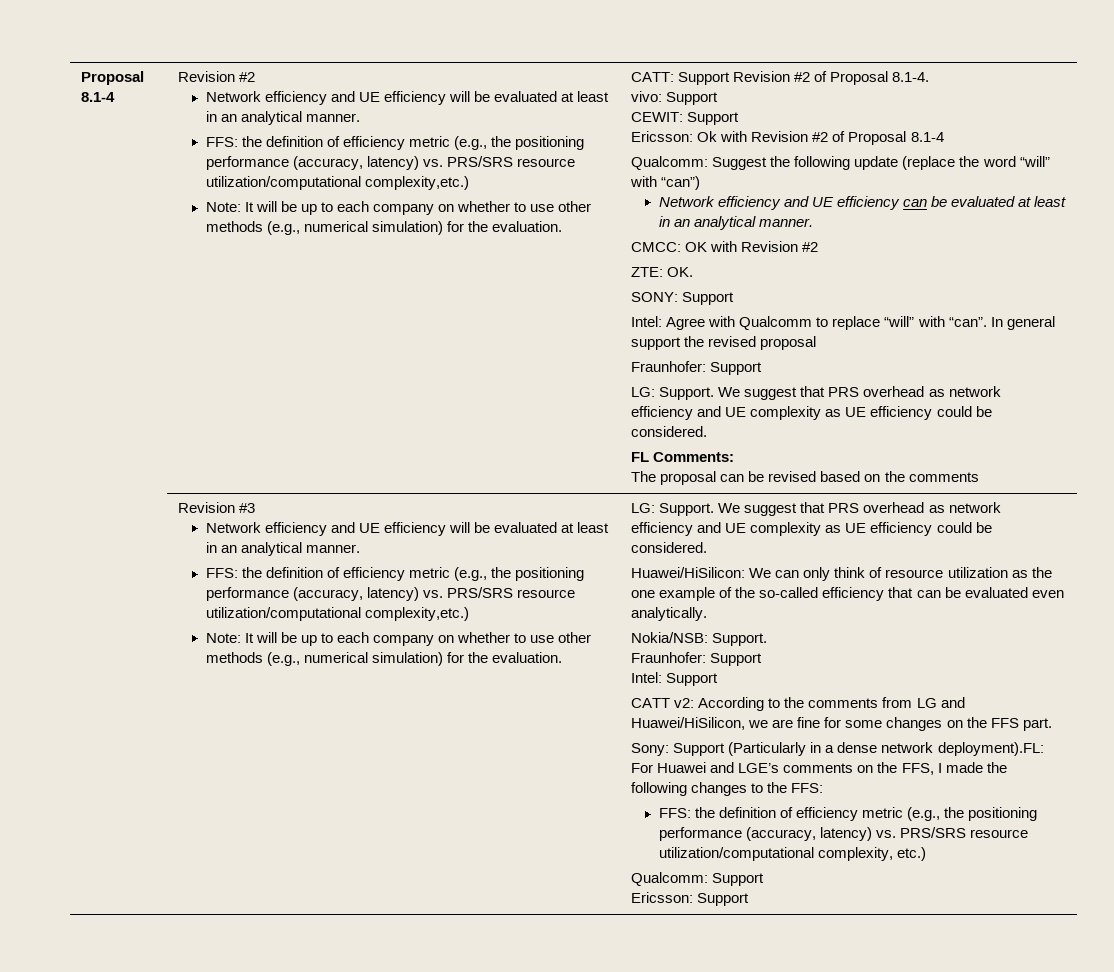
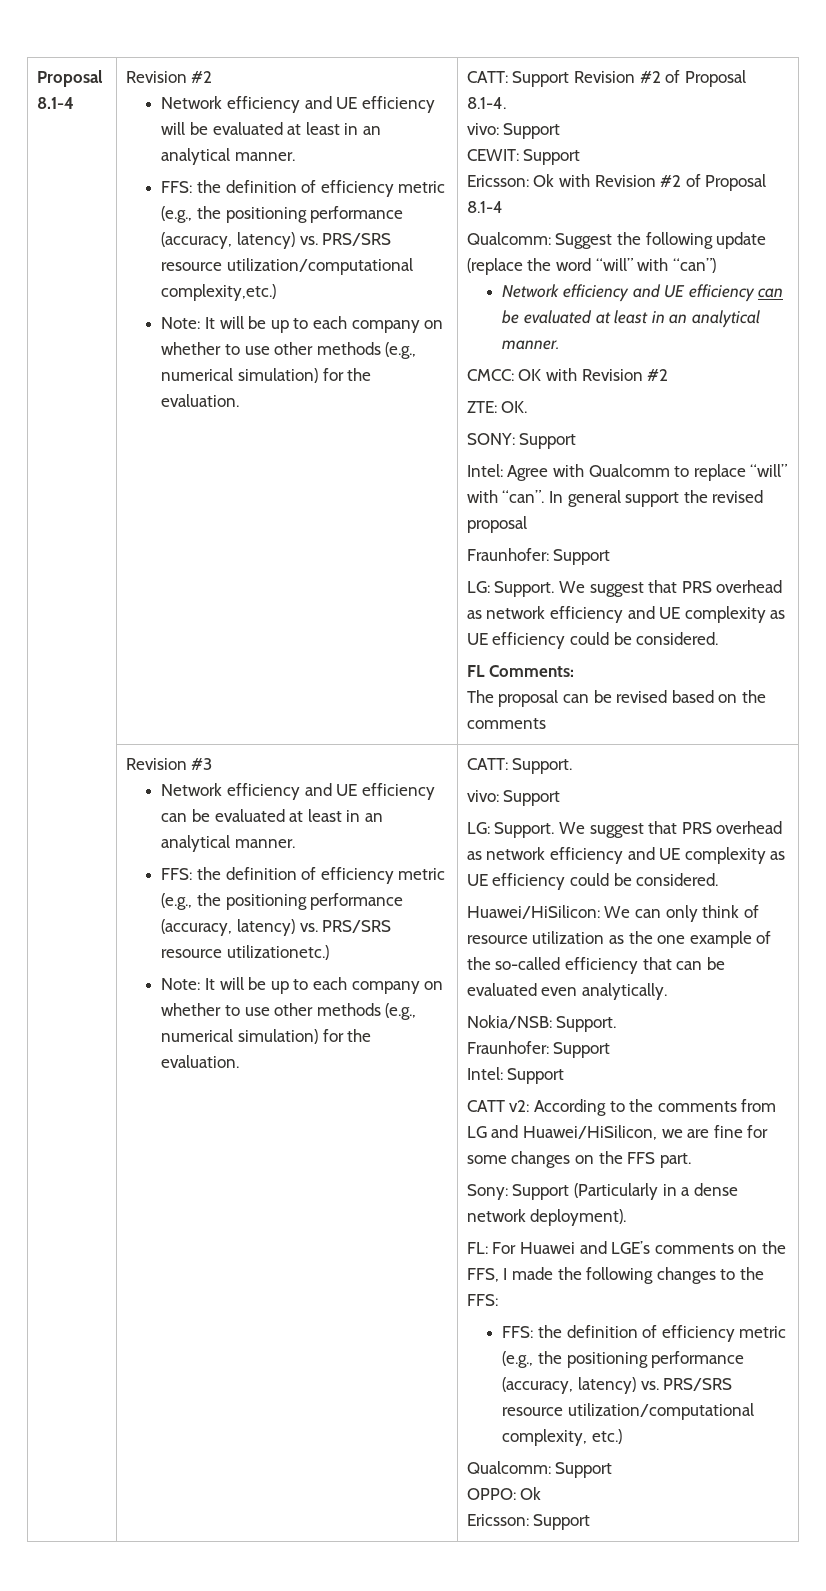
[449,522,471,533] will -> [161,813,188,822] can
[205,607,469,621] utilization/computational complexity,etc.) -> [227,945,330,960] utilizationetc.)
(563, 657) none -> [466,758,573,774] [466,790,561,806] CATT: Support. // vivo: Support //
[937,742,1044,756] deployment).FL: -> [530,1209,627,1226] [466,1242,488,1254] deployment). // FL:
(765, 879) none -> [466,1487,542,1500] // OPPO: Ok

